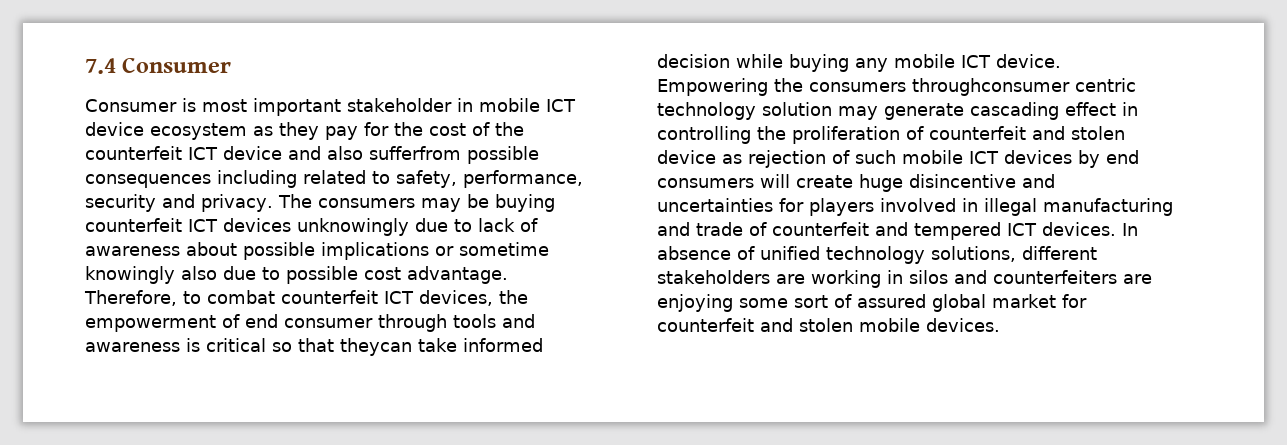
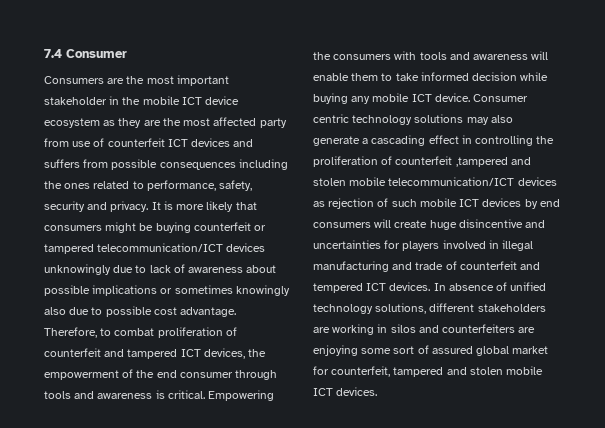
[85,98,196,112] Consumer is -> [44,76,145,84] Consumers are the
(473, 105) none -> [122,97,141,105] the
[325,122,524,140] [85,146,539,164] [85,170,583,188] [85,194,555,212] [85,218,218,232] pay for the cost of the counterfeit ICT device and also sufferfrom possible consequences including related to safety, performance, security and privacy. The consumers may be buying counterfeit ICT -> [143,117,287,128] [44,138,254,147] [44,159,288,170] [44,180,253,191] [44,201,257,212] [44,222,267,233] [44,243,224,254] are the most affected party from use of counterfeit ICT devices and suffers from possible consequences including the ones related to performance, safety, security and privacy. It is more likely that consumers might be buying counterfeit or tampered telecommunication/ICT
[459,242,549,256] sometime -> [174,285,233,294] sometimes
[281,290,378,304] counterfeit -> [157,327,237,338] [44,348,178,359] proliferation of counterfeit and tampered
(240, 321) none -> [136,370,155,378] the
[206,338,412,356] critical so that theycan -> [167,390,275,401] [313,51,549,60] [313,73,393,81] critical. Empowering the consumers with tools and awareness will enable them to
[657,78,1136,96] [657,102,964,120] Empowering the consumers throughconsumer centric technology solution may generate -> [473,94,529,102] [313,114,513,125] [313,136,369,146] Consumer centric technology solutions may also generate a
[1032,126,1125,140] [657,150,716,164] and stolen device -> [455,157,531,167] [313,177,557,186] ,tampered and stolen mobile telecommunication/ICT devices
[657,318,920,332] counterfeit and stolen mobile -> [331,366,544,377] [313,388,333,396] counterfeit, tampered and stolen mobile ICT

